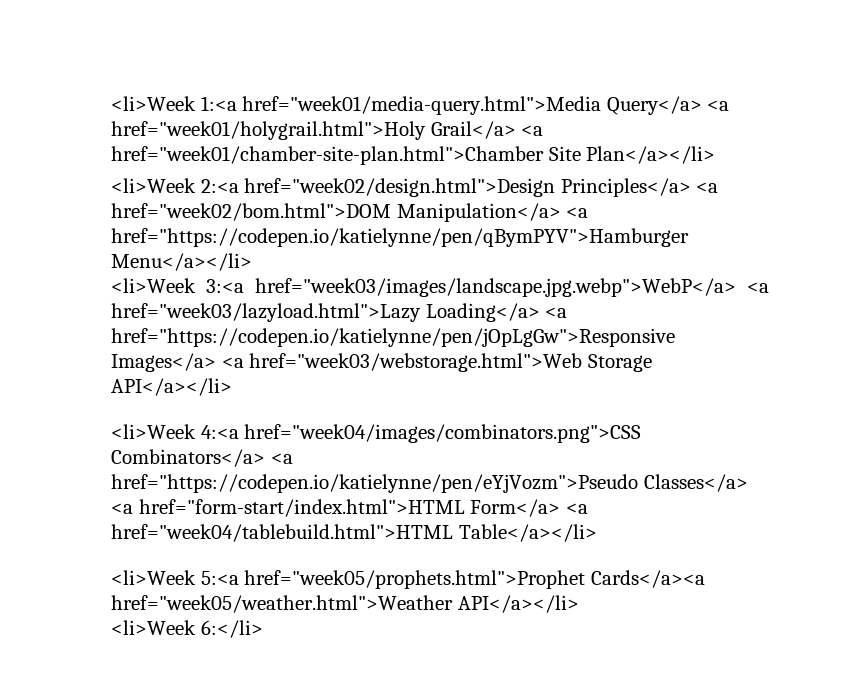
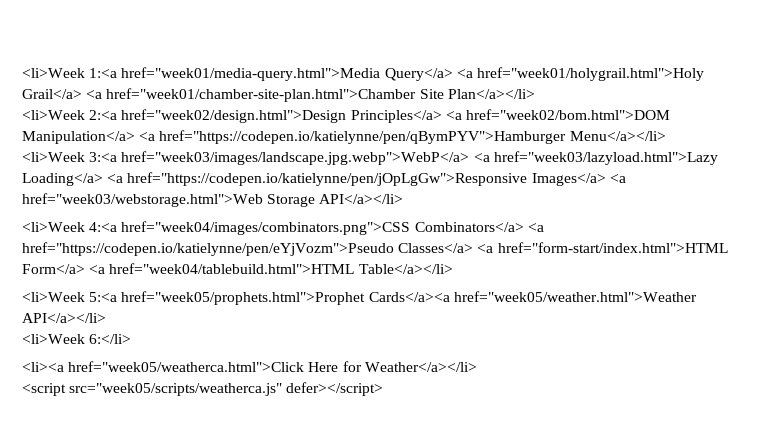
(263, 629) none -> [22,361,477,372] [22,382,384,396] // <li><a href="week05/weatherca.html">Click Here for Weather</a></li> // <script src="week05/scripts/weatherca.js" defer></script>

